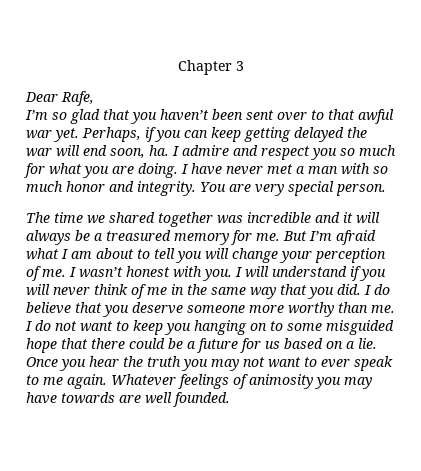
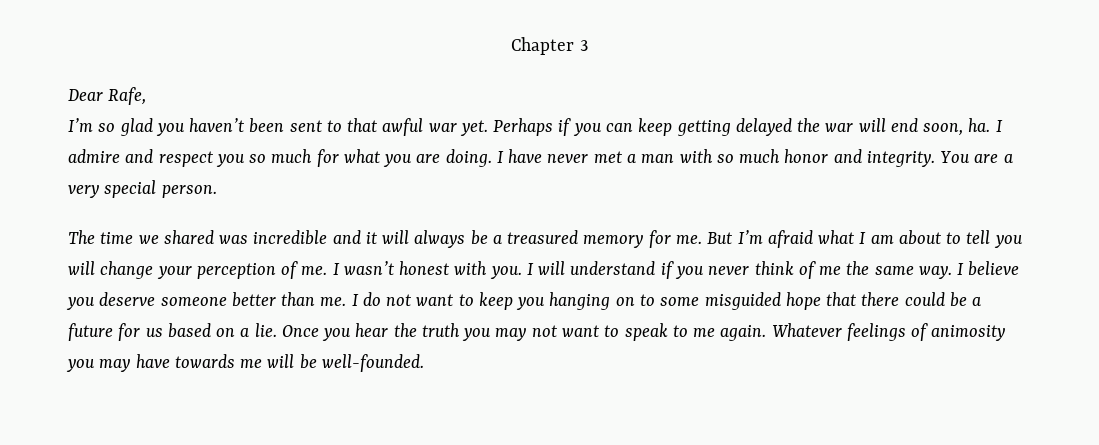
[103,109,130,120] that -> (153, 127) none
[277,112,307,121] over -> (322, 126) none
[82,127,141,142] Perhaps, -> [493,118,554,136] Perhaps
(251, 188) none -> [1003,153,1013,163] a
[158,212,213,227] together -> (214, 237) none
[26,284,50,296] will -> (704, 272) none
[171,284,184,295] in -> (842, 270) none
[250,284,390,299] [26,302,102,314] way that you did. I do believe that -> [918,261,1020,279] way. I believe
[249,302,334,317] more worthy -> [231,292,276,307] better
[321,359,350,368] ever -> (620, 331) none
[119,392,230,407] are well founded. -> [240,354,424,372] me will be well-founded.

